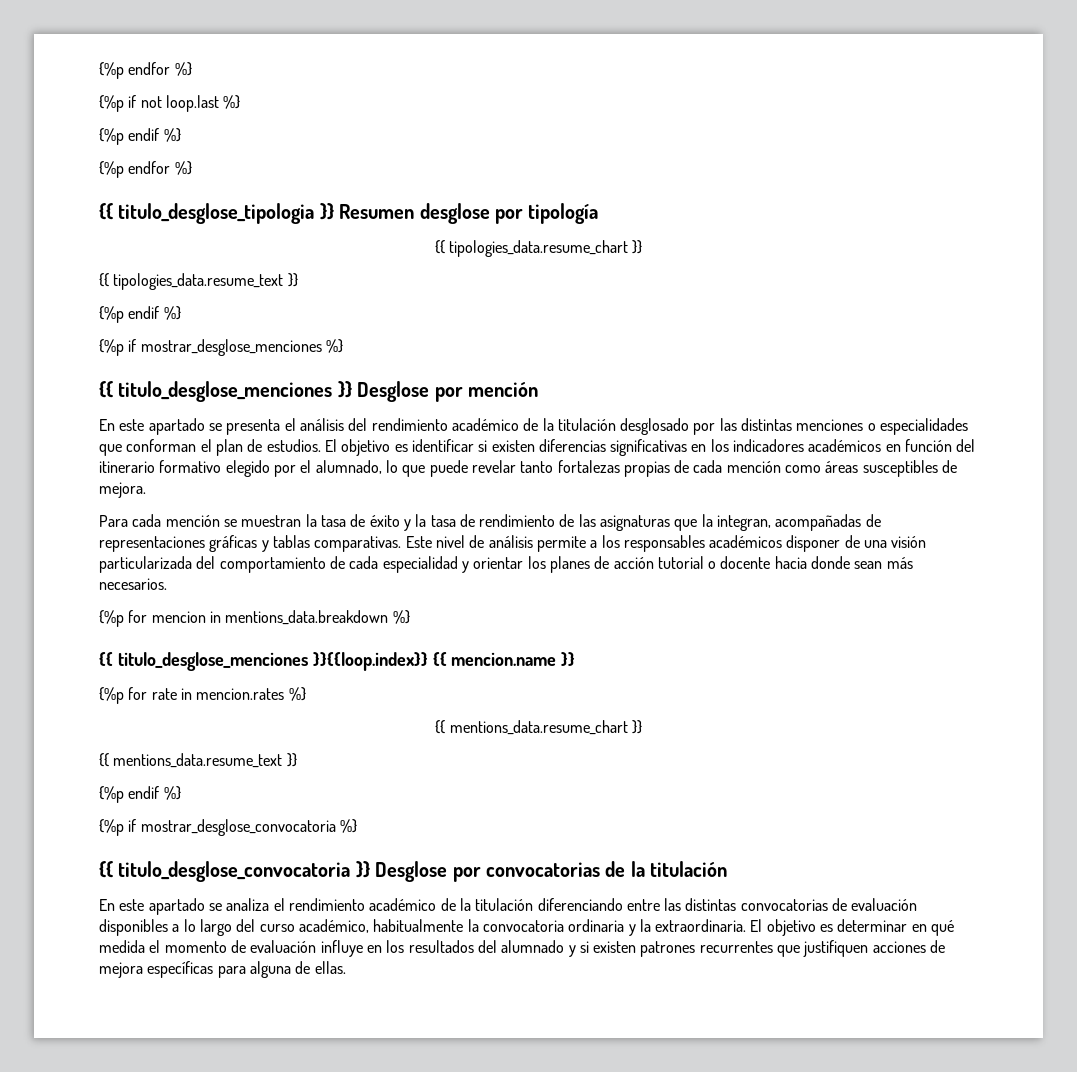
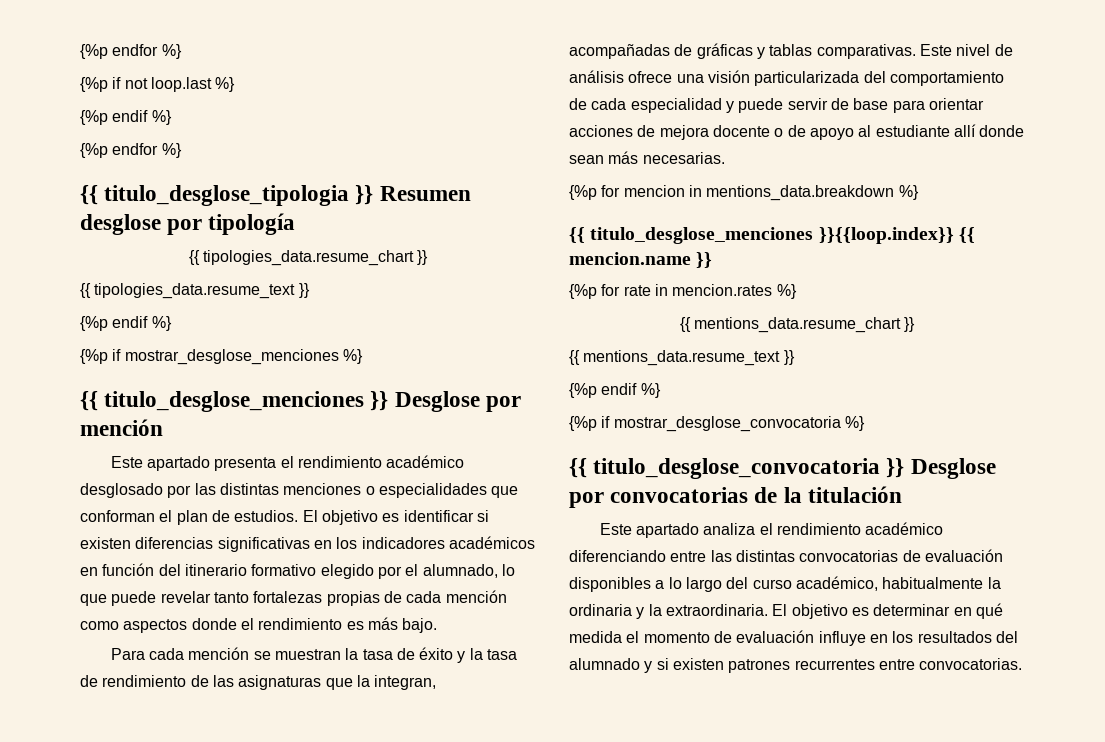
[99,418,616,435] En este apartado se presenta el análisis del rendimiento académico de la titulación -> [110,455,465,471] Este apartado presenta el rendimiento académico
[825,460,958,477] [99,482,146,498] áreas susceptibles de mejora. -> [123,617,438,633] aspectos donde el rendimiento es más bajo.
[99,536,205,552] representaciones -> (693, 50) none
[536,535,860,552] permite a los responsables académicos disponer de -> [628,71,673,83] ofrece
[473,556,807,573] orientar los planes de acción tutorial o docente hacia -> [738,98,984,113] [569,124,976,140] puede servir de base para orientar acciones de mejora docente o de apoyo al estudiante allí
[99,578,167,590] necesarios. -> [642,152,725,164] necesarias.
[99,898,222,915] En este apartado se -> [599,523,699,538] Este apartado
[440,898,534,911] de la titulación -> (944, 528) none
[482,920,564,932] convocatoria -> (1001, 583) none
[777,940,946,957] [99,961,346,978] que justifiquen acciones de mejora específicas para alguna de ellas. -> [878,658,1023,670] entre convocatorias.

